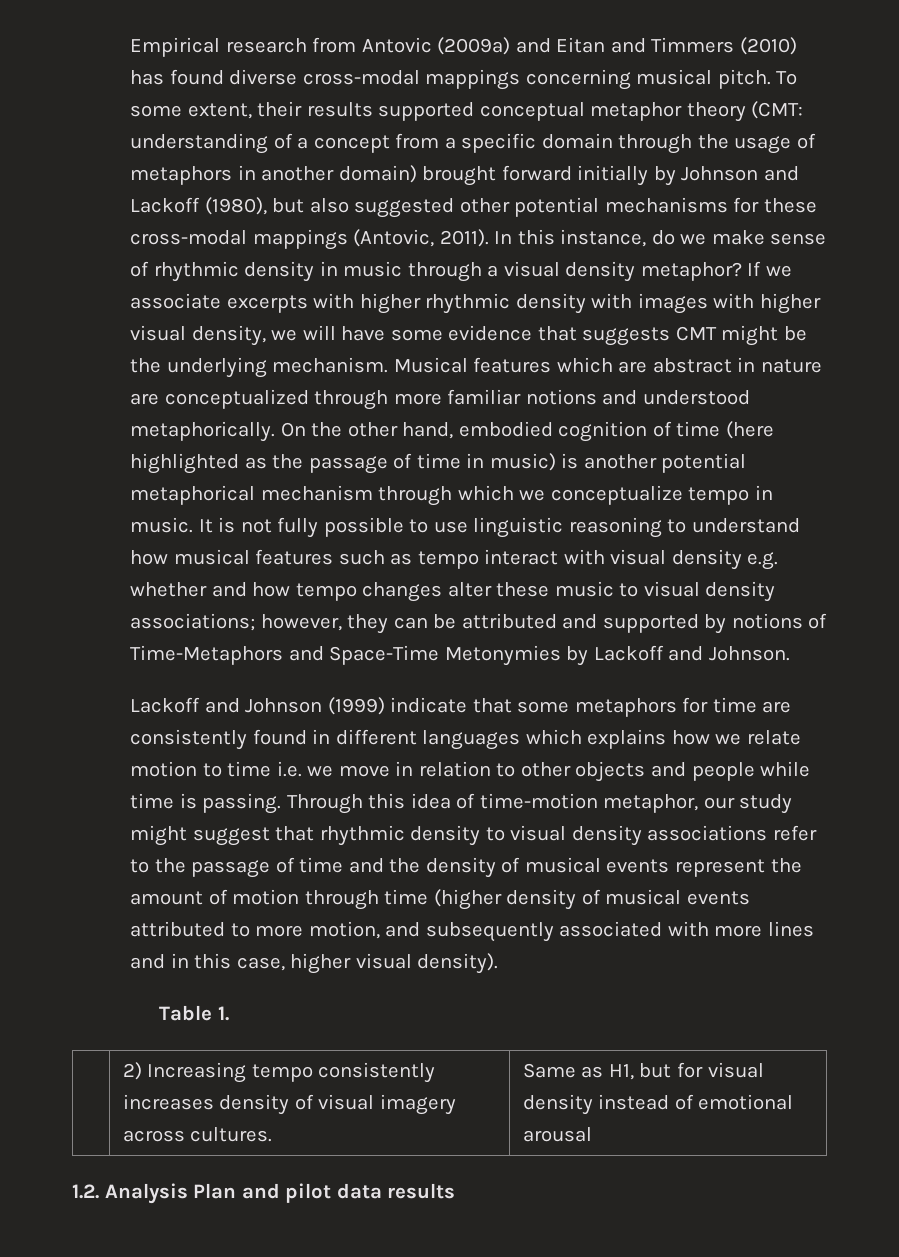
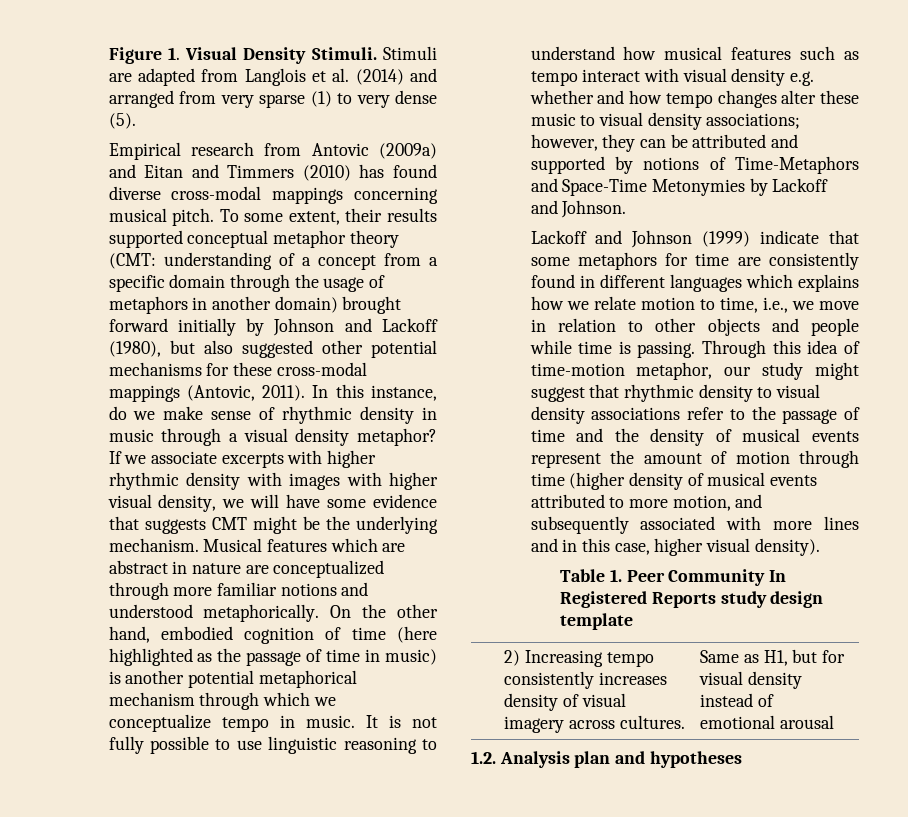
(130, 47) none -> [108,46,437,64] [108,68,437,86] [108,90,437,108] [108,113,136,129] Figure 1. Visual Density Stimuli. Stimuli are adapted from Langlois et al. (2014) and arranged from very sparse (1) to very dense (5). //
[227,761,302,777] time i.e. -> [719,297,788,313] time, i.e.,
(229, 1013) none -> [626,569,787,586] [560,591,824,608] [560,613,634,630] Peer Community In Registered Reports study design template
[193,1183,456,1203] Plan and pilot data results -> [574,751,742,768] plan and hypotheses

